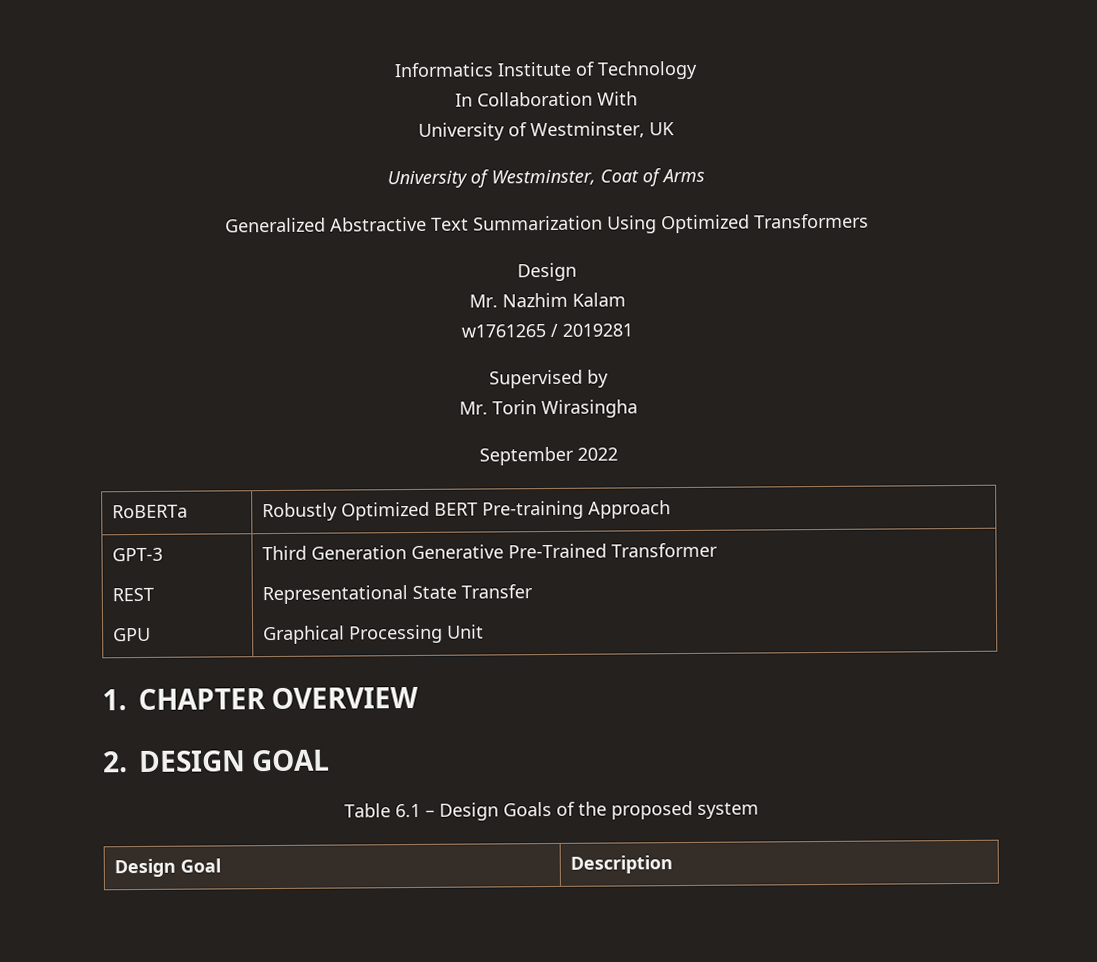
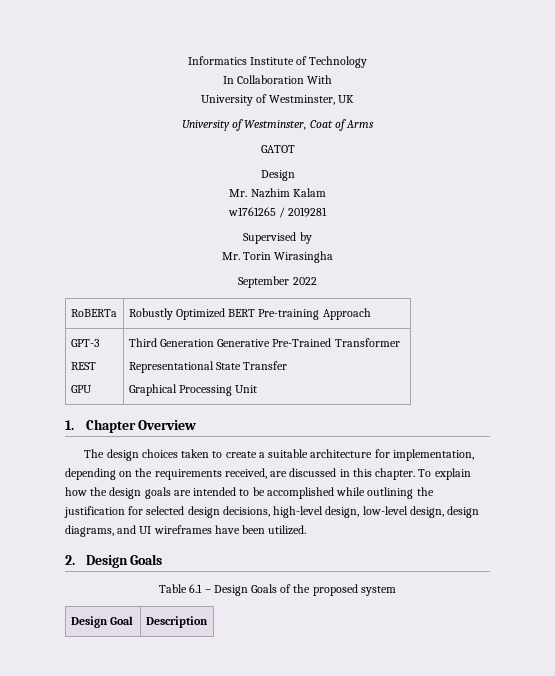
[225,213,869,234] Generalized Abstractive Text Summarization Using Optimized Transformers -> [260,145,295,153] GATOT
[137,686,420,711] CHAPTER OVERVIEW -> [85,419,197,433] [84,449,474,461] [65,468,471,480] [65,487,434,499] [64,506,480,518] [65,525,307,537] Chapter Overview // The design choices taken to create a suitable architecture for implementation, depending on the requirements received, are discussed in this chapter. To explain how the design goals are intended to be accomplished while outlining the justification for selected design decisions, high-level design, low-level design, design diagrams, and UI wireframes have been utilized.
[137,749,331,773] DESIGN GOAL -> [85,554,163,568] Design Goals

